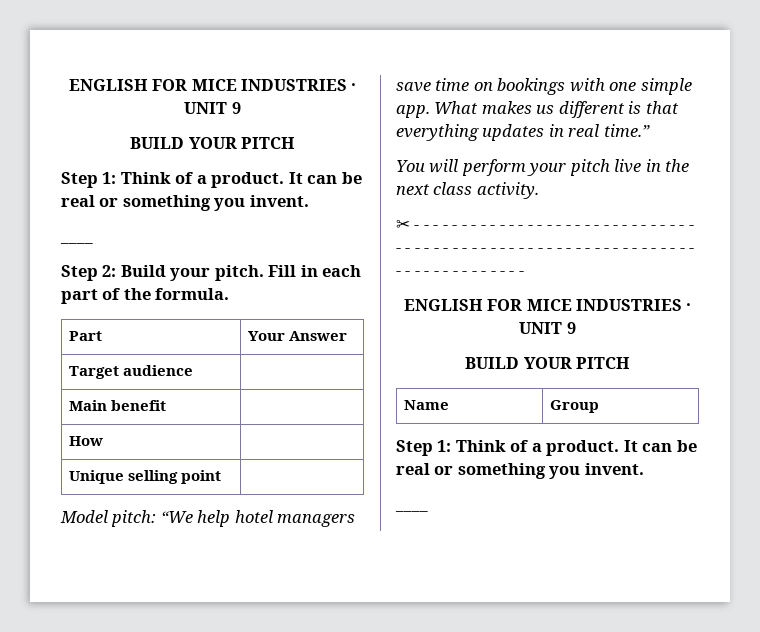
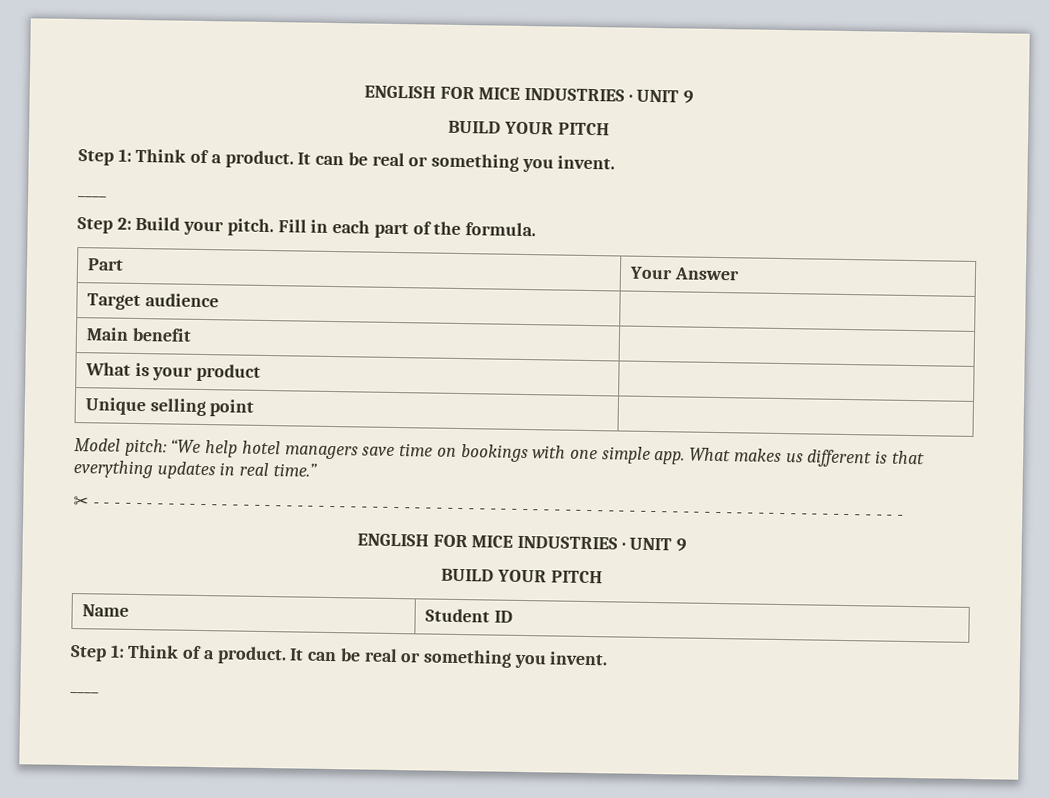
[69,436,104,446] How -> [84,362,262,382] What is your product
[396,159,690,176] [396,182,539,199] // You will perform your pitch live in the next class activity. -> (317, 470) none
[550,400,600,413] Group -> [424,608,513,623] Student ID

